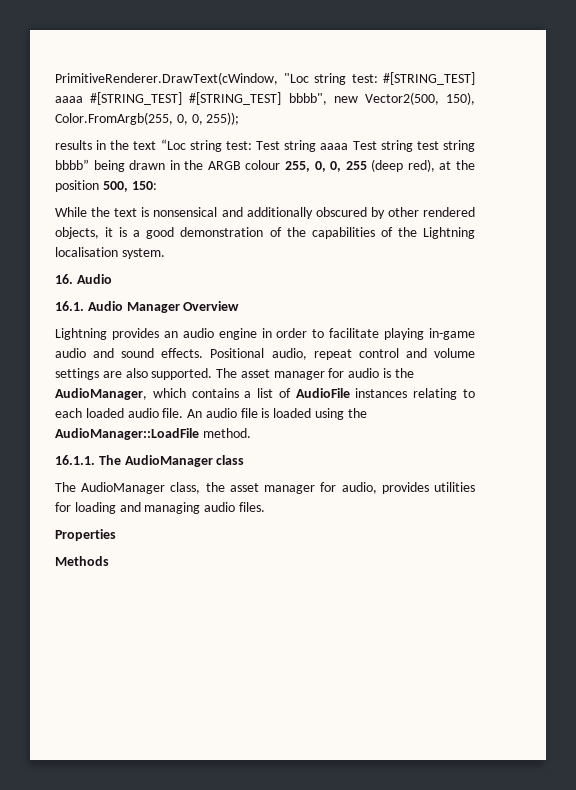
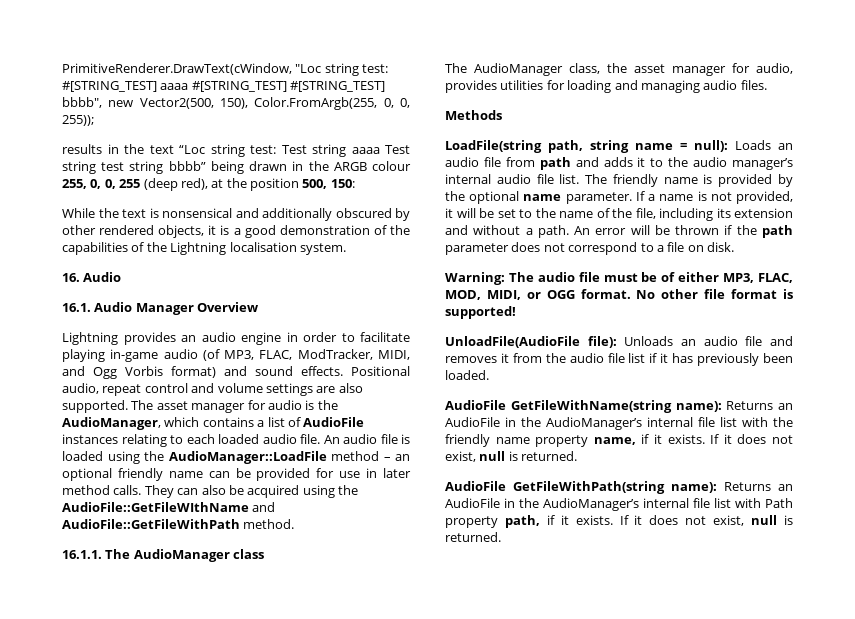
(86, 353) none -> [202,349,410,361] [62,366,216,379] (of MP3, FLAC, ModTracker, MIDI, and Ogg Vorbis format)
(199, 434) none -> [331,451,410,461] [62,468,412,481] [62,485,358,498] [62,502,276,512] [62,519,240,529] method – an optional friendly name can be provided for use in later method calls. They can also be acquired using the AudioFile::GetFileWIthName and AudioFile::GetFileWithPath
[55,529,116,541] [55,556,109,566] Properties // Methods -> [445,110,502,120] [445,140,793,153] [445,157,793,170] [445,174,793,187] [445,191,793,204] [445,208,793,221] [445,225,793,238] [445,242,734,255] [445,272,793,285] [445,289,793,300] [445,306,516,319] [445,336,793,348] [445,353,793,366] [445,370,489,380] [445,400,793,413] [445,417,793,430] [445,434,793,447] [445,451,578,462] [445,481,793,494] [445,498,793,511] [445,515,793,528] [445,532,501,542] Methods // LoadFile(string path, string name = null): Loads an audio file from path and adds it to the audio manager’s internal audio file list. The friendly name is provided by the optional name parameter. If a name is not provided, it will be set to the name of the file, including its extension and without a path. An error will be thrown if the path parameter does not correspond to a file on disk. // Warning: The audio file must be of either MP3, FLAC, MOD, MIDI, or OGG format. No other file format is supported! // UnloadFile(AudioFile file): Unloads an audio file and removes it from the audio file list if it has previously been loaded. // AudioFile GetFileWithName(string name): Returns an AudioFile in the AudioManager’s internal file list with the friendly name property name, if it exists. If it does not exist, null is returned. // AudioFile GetFileWithPath(string name): Returns an AudioFile in the AudioManager’s internal file list with Path property path, if it exists. If it does not exist, null is returned.

